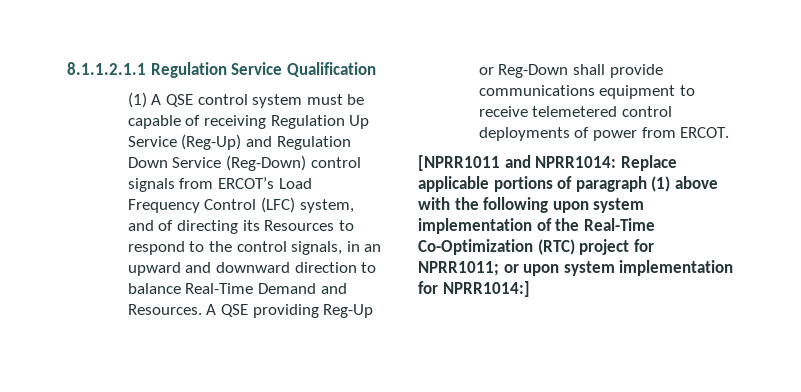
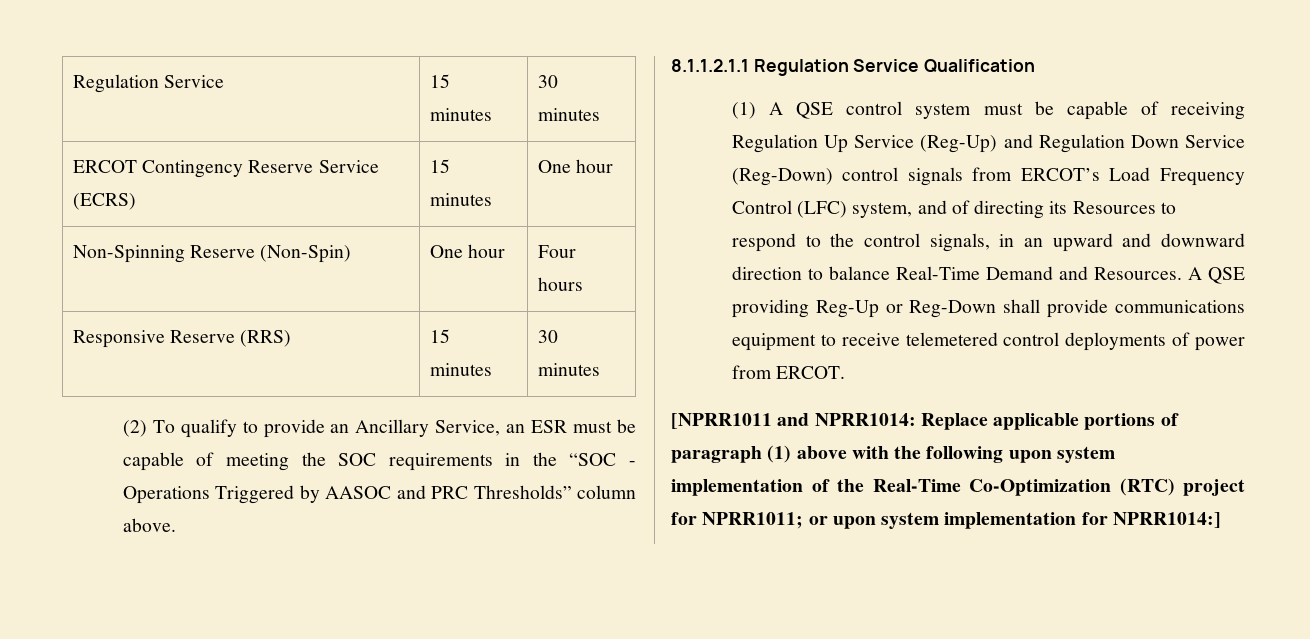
(67, 68) none -> [72,74,225,93] [429,74,450,88] [429,108,492,121] [537,75,558,88] [537,108,600,121] [72,160,379,178] [72,193,136,210] [429,159,450,173] [429,193,492,206] [537,159,614,173] [72,245,352,263] [429,244,506,258] [537,245,576,258] [537,277,583,291] [72,330,292,348] [429,329,450,343] [429,363,492,376] [537,330,558,343] [537,363,600,376] [122,419,636,438] [122,452,636,471] [122,485,637,504] [122,518,176,532] Regulation Service | 15 minutes | 30 minutes // ERCOT Contingency Reserve Service (ECRS) | 15 minutes | One hour // Non-Spinning Reserve (Non-Spin) | One hour | Four hours // Responsive Reserve (RRS) | 15 minutes | 30 minutes // (2) To qualify to provide an Ancillary Service, an ESR must be capable of meeting the SOC requirements in the “SOC - Operations Triggered by AASOC and PRC Thresholds” column above. //

